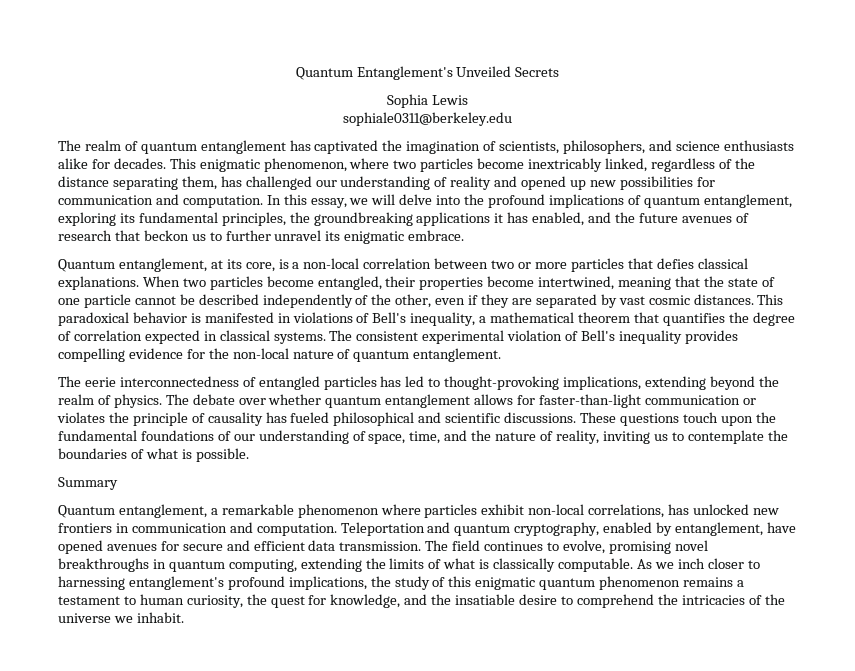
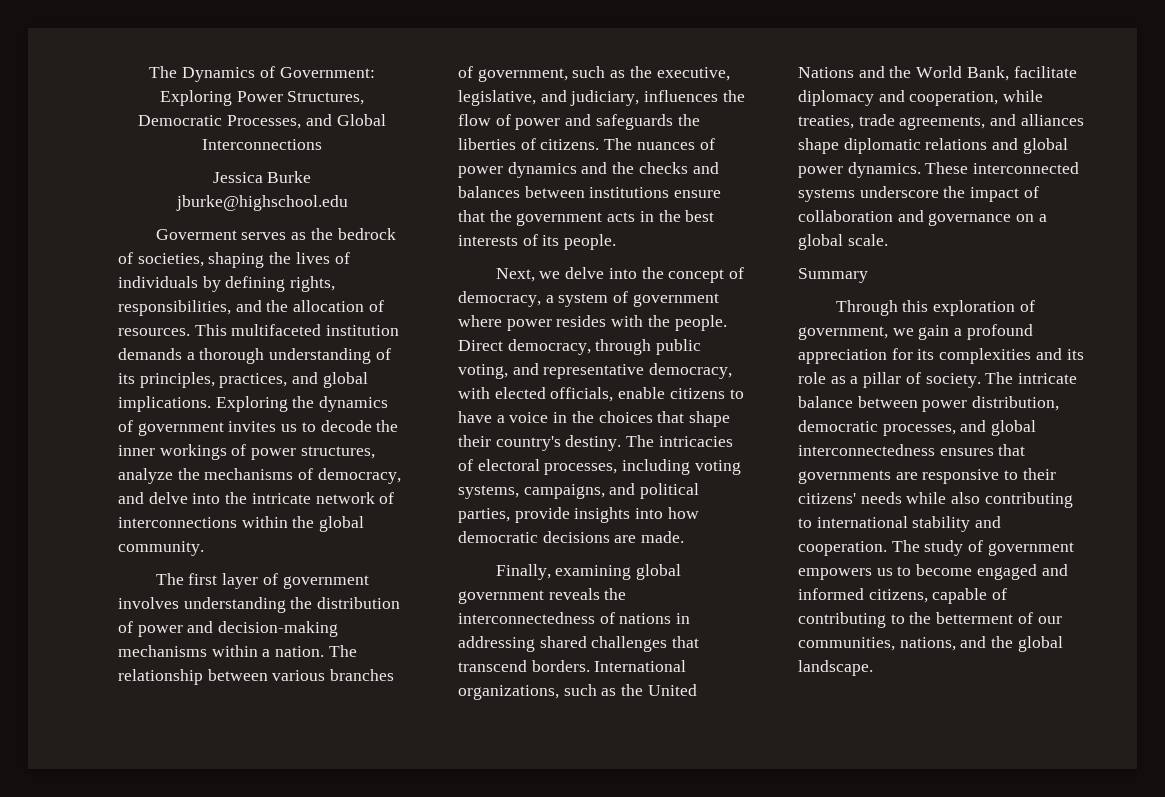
[295,66,560,80] [387,94,468,108] [343,112,512,126] [58,140,794,154] [58,158,755,172] [58,176,715,190] [58,194,792,208] [58,212,749,226] [58,230,465,244] [58,258,748,272] [58,276,775,290] [58,294,784,308] [58,312,795,326] [58,330,738,344] [58,348,502,362] [58,376,779,390] [58,394,756,408] [57,412,776,426] [58,430,788,444] [58,448,249,462] [58,477,118,490] [58,504,779,518] [58,522,796,536] [58,540,708,554] [58,558,760,572] [58,576,744,590] [58,594,785,608] [58,612,184,623] Quantum Entanglement's Unveiled Secrets // Sophia Lewis // sophiale0311@berkeley.edu // The realm of quantum entanglement has captivated the imagination of scientists, philosophers, and science enthusiasts alike for decades. This enigmatic phenomenon, where two particles become inextricably linked, regardless of the distance separating them, has challenged our understanding of reality and opened up new possibilities for communication and computation. In this essay, we will delve into the profound implications of quantum entanglement, exploring its fundamental principles, the groundbreaking applications it has enabled, and the future avenues of research that beckon us to further unravel its enigmatic embrace. // Quantum entanglement, at its core, is a non-local correlation between two or more particles that defies classical explanations. When two particles become entangled, their properties become intertwined, meaning that the state of one particle cannot be described independently of the other, even if they are separated by vast cosmic distances. This paradoxical behavior is manifested in violations of Bell's inequality, a mathematical theorem that quantifies the degree of correlation expected in classical systems. The consistent experimental violation of Bell's inequality provides compelling evidence for the non-local nature of quantum entanglement. // The eerie interconnectedness of entangled particles has led to thought-provoking implications, extending beyond the realm of physics. The debate over whether quantum entanglement allows for faster-than-light communication or violates the principle of causality has fueled philosophical and scientific discussions. These questions touch upon the fundamental foundations of our understanding of space, time, and the nature of reality, inviting us to contemplate the boundaries of what is possible. // Summary // Quantum entanglement, a remarkable phenomenon where particles exhibit non-local correlations, has unlocked new frontiers in communication and computation. Teleportation and quantum cryptography, enabled by entanglement, have opened avenues for secure and efficient data transmission. The field continues to evolve, promising novel breakthroughs in quantum computing, extending the limits of what is classically computable. As we inch closer to harnessing entanglement's profound implications, the study of this enigmatic quantum phenomenon remains a testament to human curiosity, the quest for knowledge, and the insatiable desire to comprehend the intricacies of the universe we inhabit. -> [149,66,375,82] [159,90,365,106] [138,114,386,129] [202,139,322,150] [212,171,312,183] [175,195,348,211] [155,228,396,240] [118,252,350,268] [118,276,336,292] [118,300,384,316] [118,324,400,336] [118,348,391,364] [118,372,368,388] [118,396,389,412] [118,420,399,436] [118,444,375,460] [118,468,401,484] [118,492,395,504] [118,516,365,532] [118,541,204,556] [155,573,369,589] [118,597,401,613] [118,621,339,637] [118,645,357,657] [118,669,395,685] [458,66,730,82] [458,90,745,106] [458,114,700,130] [458,138,715,150] [458,162,719,178] [458,186,722,198] [458,210,715,226] [458,234,617,250] [495,267,744,283] [458,291,719,307] [458,315,727,331] [458,339,702,355] [458,363,733,379] [458,387,744,402] [458,411,731,427] [458,435,733,451] [458,459,741,475] [458,483,700,499] [458,507,699,523] [458,531,685,543] [495,564,682,580] [458,588,627,604] [458,612,691,624] [458,636,700,652] [458,660,687,672] [458,684,697,700] [798,66,1077,81] [798,90,1044,106] [798,114,1084,130] [798,138,1068,154] [798,162,1080,178] [798,186,1039,202] [798,210,1047,226] [798,234,888,250] [798,268,868,283] [835,300,1035,316] [798,324,1033,340] [798,348,1084,364] [798,372,1078,388] [798,396,1060,412] [798,420,1037,436] [798,444,1026,456] [798,468,1056,484] [798,492,1073,508] [798,516,1002,532] [798,540,1074,556] [798,564,1068,580] [798,588,1008,604] [798,612,1062,628] [798,636,1063,652] [798,660,873,676] The Dynamics of Government: Exploring Power Structures, Democratic Processes, and Global Interconnections // Jessica Burke // jburke@highschool.edu // Goverment serves as the bedrock of societies, shaping the lives of individuals by defining rights, responsibilities, and the allocation of resources. This multifaceted institution demands a thorough understanding of its principles, practices, and global implications. Exploring the dynamics of government invites us to decode the inner workings of power structures, analyze the mechanisms of democracy, and delve into the intricate network of interconnections within the global community. // The first layer of government involves understanding the distribution of power and decision-making mechanisms within a nation. The relationship between various branches of government, such as the executive, legislative, and judiciary, influences the flow of power and safeguards the liberties of citizens. The nuances of power dynamics and the checks and balances between institutions ensure that the government acts in the best interests of its people. // Next, we delve into the concept of democracy, a system of government where power resides with the people. Direct democracy, through public voting, and representative democracy, with elected officials, enable citizens to have a voice in the choices that shape their country's destiny. The intricacies of electoral processes, including voting systems, campaigns, and political parties, provide insights into how democratic decisions are made. // Finally, examining global government reveals the interconnectedness of nations in addressing shared challenges that transcend borders. International organizations, such as the United Nations and the World Bank, facilitate diplomacy and cooperation, while treaties, trade agreements, and alliances shape diplomatic relations and global power dynamics. These interconnected systems underscore the impact of collaboration and governance on a global scale. // Summary // Through this exploration of government, we gain a profound appreciation for its complexities and its role as a pillar of society. The intricate balance between power distribution, democratic processes, and global interconnectedness ensures that governments are responsive to their citizens' needs while also contributing to international stability and cooperation. The study of government empowers us to become engaged and informed citizens, capable of contributing to the betterment of our communities, nations, and the global landscape.

